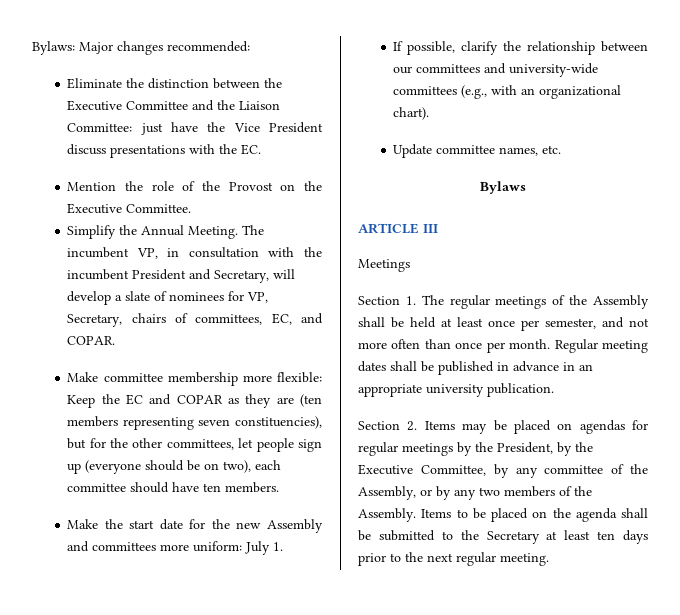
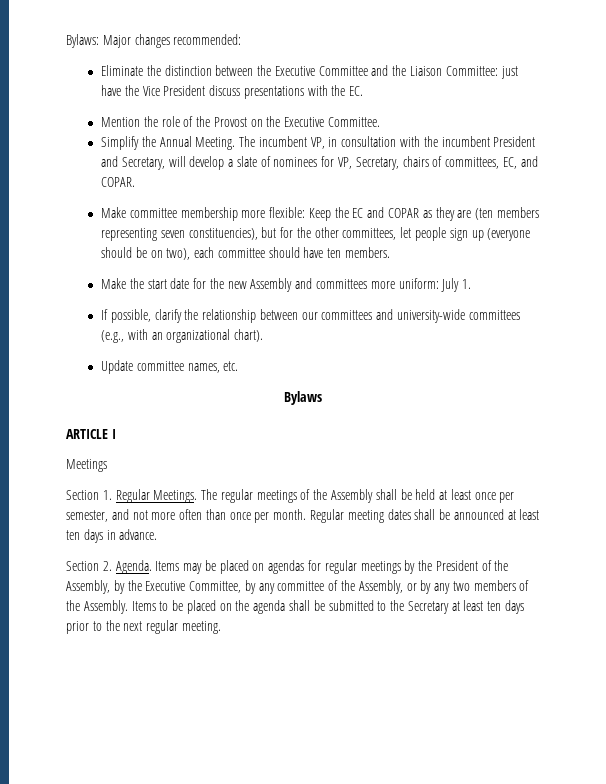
[423,224,438,233] III -> [111,429,116,439] I
(416, 300) none -> [115,489,198,503] Regular Meetings.
[438,361,593,375] [358,383,554,397] published in advance in an appropriate university publication. -> [453,509,540,520] [66,529,158,543] announced at least ten days in advance.
(418, 426) none -> [115,560,152,574] Agenda.
[497,442,553,454] President, -> [435,560,509,571] [66,580,110,594] President of the Assembly,

